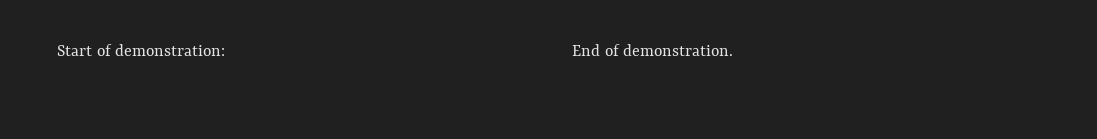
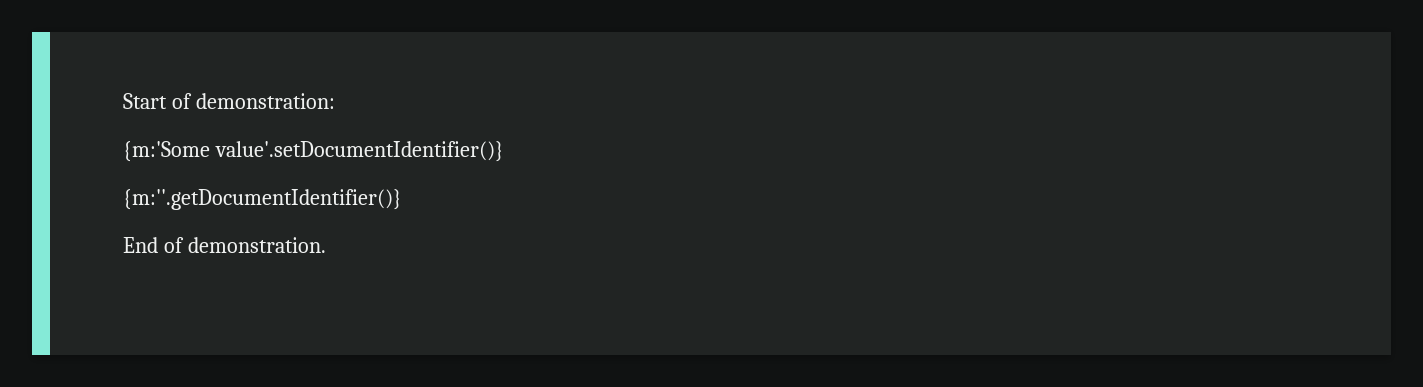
(226, 50) none -> [123,141,504,162] [123,189,402,210] // {m:'Some value'.setDocumentIdentifier()} // {m:''.getDocumentIdentifier()}

